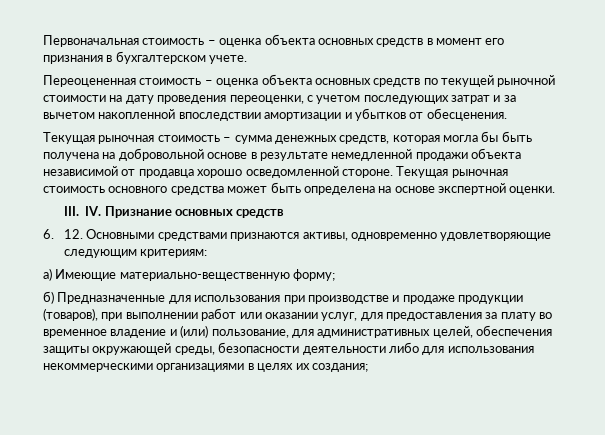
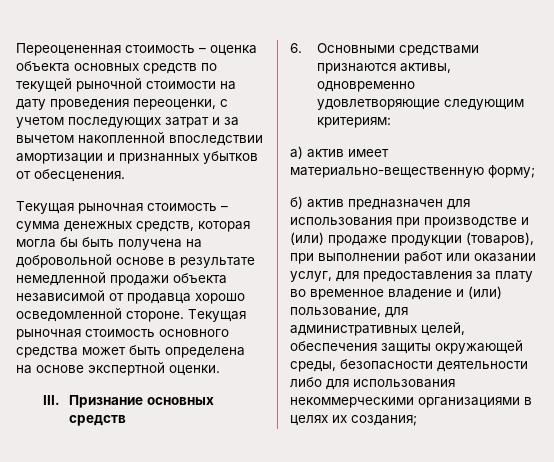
[43,34,505,47] [43,51,248,64] Первоначальная стоимость – оценка объекта основных средств в момент его признания в бухгалтерском учете. // -> (16, 49) none
(352, 115) none -> [119,153,199,164] признанных
[85,206,102,216] IV. -> (60, 400) none
[64,229,84,239] 12. -> (302, 48) none
[55,269,117,281] Имеющие -> [307,149,389,158] актив имеет
[57,292,166,304] Предназначенные -> [307,199,443,210] актив предназначен
(400, 298) none -> [290,232,324,245] (или)

